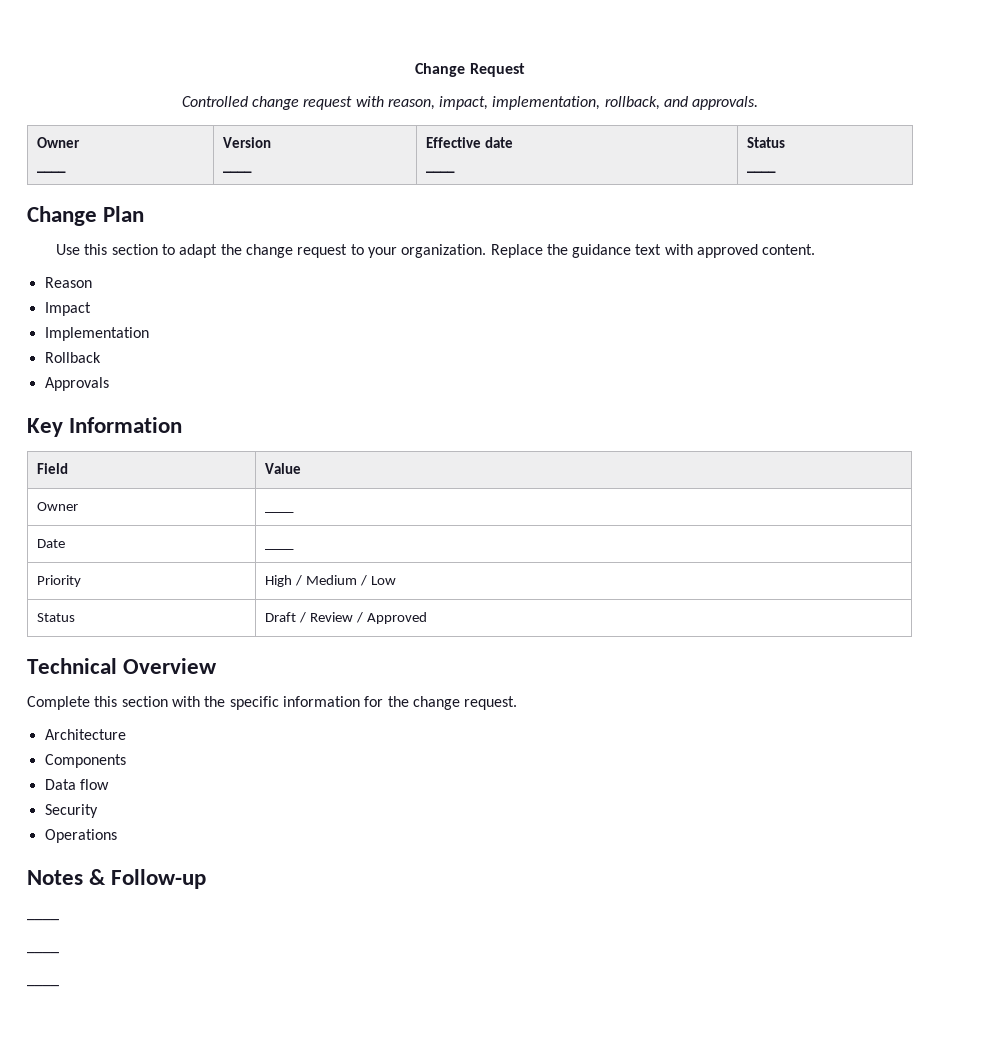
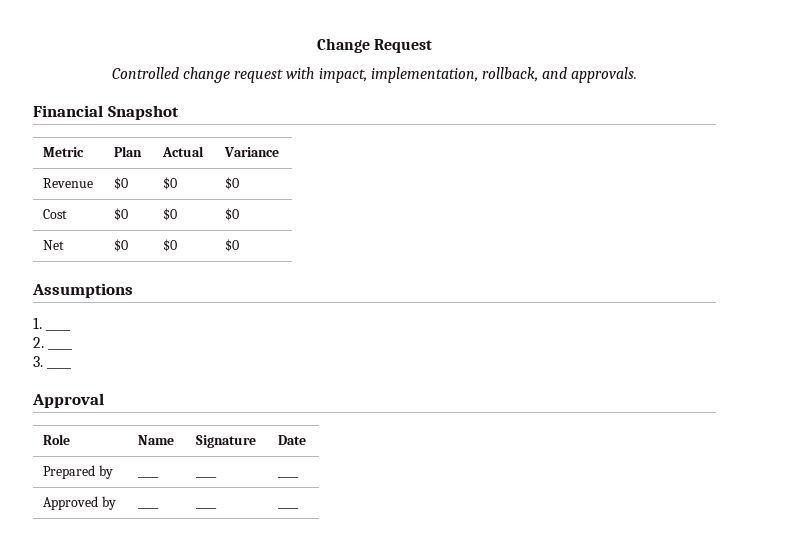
[387,99,435,110] reason, -> (315, 73) none
[37,137,81,148] [37,170,67,173] [223,137,272,148] [223,170,253,173] [426,137,514,148] [426,170,456,173] [747,137,786,148] [747,170,777,173] [27,206,145,226] [55,244,816,258] [44,277,92,288] [44,302,91,316] [44,327,149,341] [44,352,101,363] [44,377,109,391] [27,417,183,437] [37,463,69,474] [265,463,302,474] [37,502,79,511] [265,511,295,513] [37,539,66,548] [265,548,295,550] [37,575,82,587] [265,575,396,587] [37,613,76,622] [265,612,427,624] [27,658,218,674] [27,696,518,710] [44,729,126,740] [44,754,126,768] [44,779,109,790] [44,804,98,818] [44,829,117,843] [27,869,207,889] [27,918,59,921] [27,951,59,954] [27,984,59,987] // Owner // ____ | Version // ____ | Effective date // ____ | Status // ____ // Change Plan // Use this section to adapt the change request to your organization. Replace the guidance text with approved content. // Reason // Impact // Implementation // Rollback // Approvals // Key Information // Field | Value // Owner | ____ // Date | ____ // Priority | High / Medium / Low // Status | Draft / Review / Approved // Technical Overview // Complete this section with the specific information for the change request. // Architecture // Components // Data flow // Security // Operations // Notes & Follow-up // ____ // ____ // ____ -> [33,105,179,120] [43,147,85,157] [114,146,143,157] [162,146,205,157] [224,147,280,157] [43,178,94,188] [114,177,129,190] [163,177,178,190] [225,177,240,190] [43,209,68,219] [114,208,129,221] [163,208,178,221] [225,208,240,221] [43,240,65,250] [114,239,129,252] [163,239,178,252] [225,239,240,252] [32,283,133,298] [33,317,42,329] [46,329,71,331] [33,337,44,348] [48,348,73,350] [33,356,43,367] [47,367,72,369] [32,393,104,408] [43,434,71,445] [138,435,175,445] [196,435,257,448] [278,435,307,445] [43,465,114,479] [138,476,160,478] [196,476,218,478] [278,476,300,478] [43,496,117,510] [138,507,160,509] [196,507,218,509] [278,507,300,509] // Financial Snapshot // Metric | Plan | Actual | Variance // Revenue | $0 | $0 | $0 // Cost | $0 | $0 | $0 // Net | $0 | $0 | $0 // Assumptions // 1. ____ // 2. ____ // 3. ____ // Approval // Role | Name | Signature | Date // Prepared by | ____ | ____ | ____ // Approved by | ____ | ____ | ____

